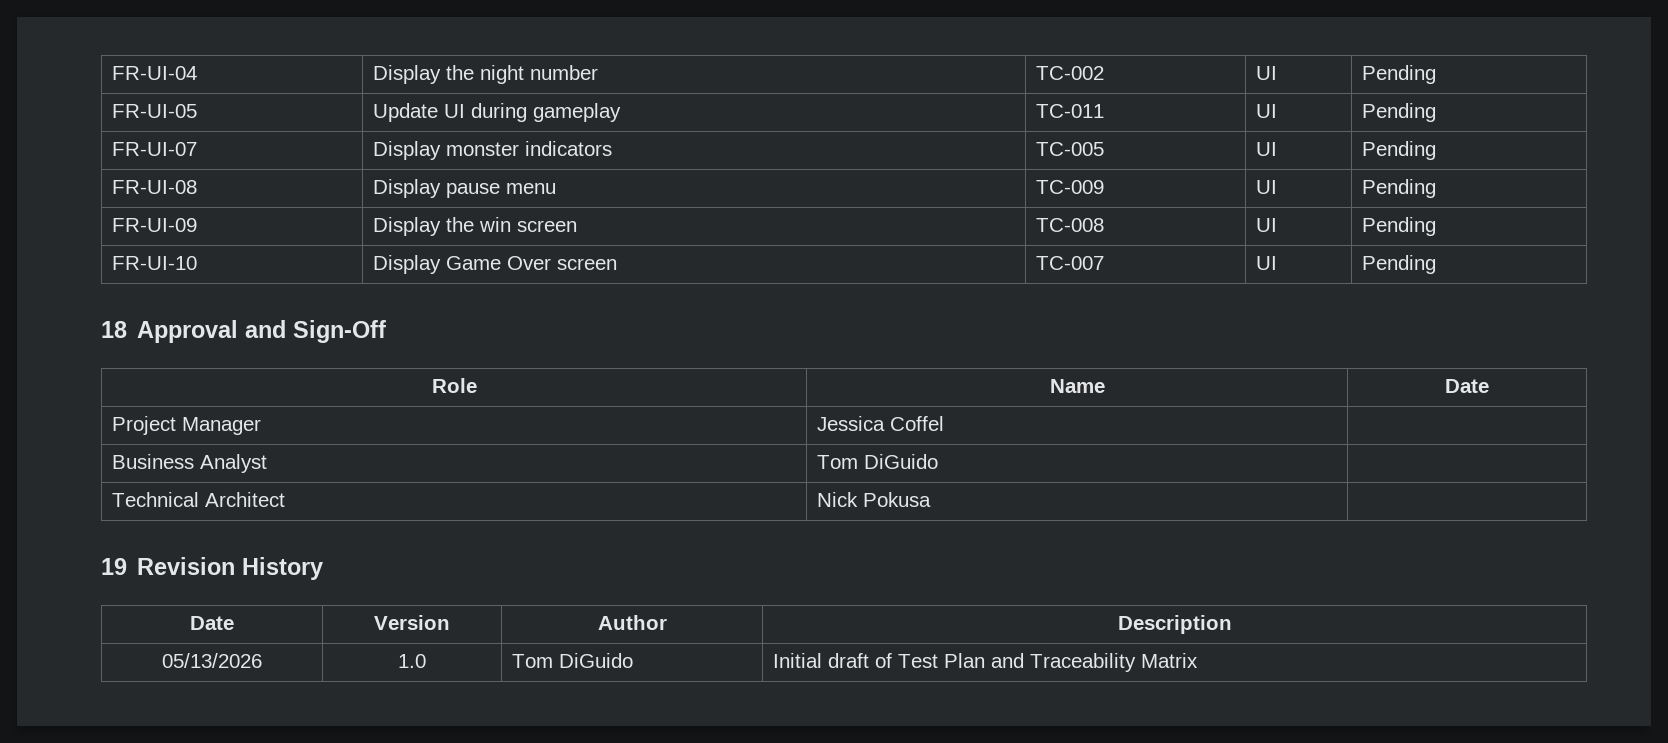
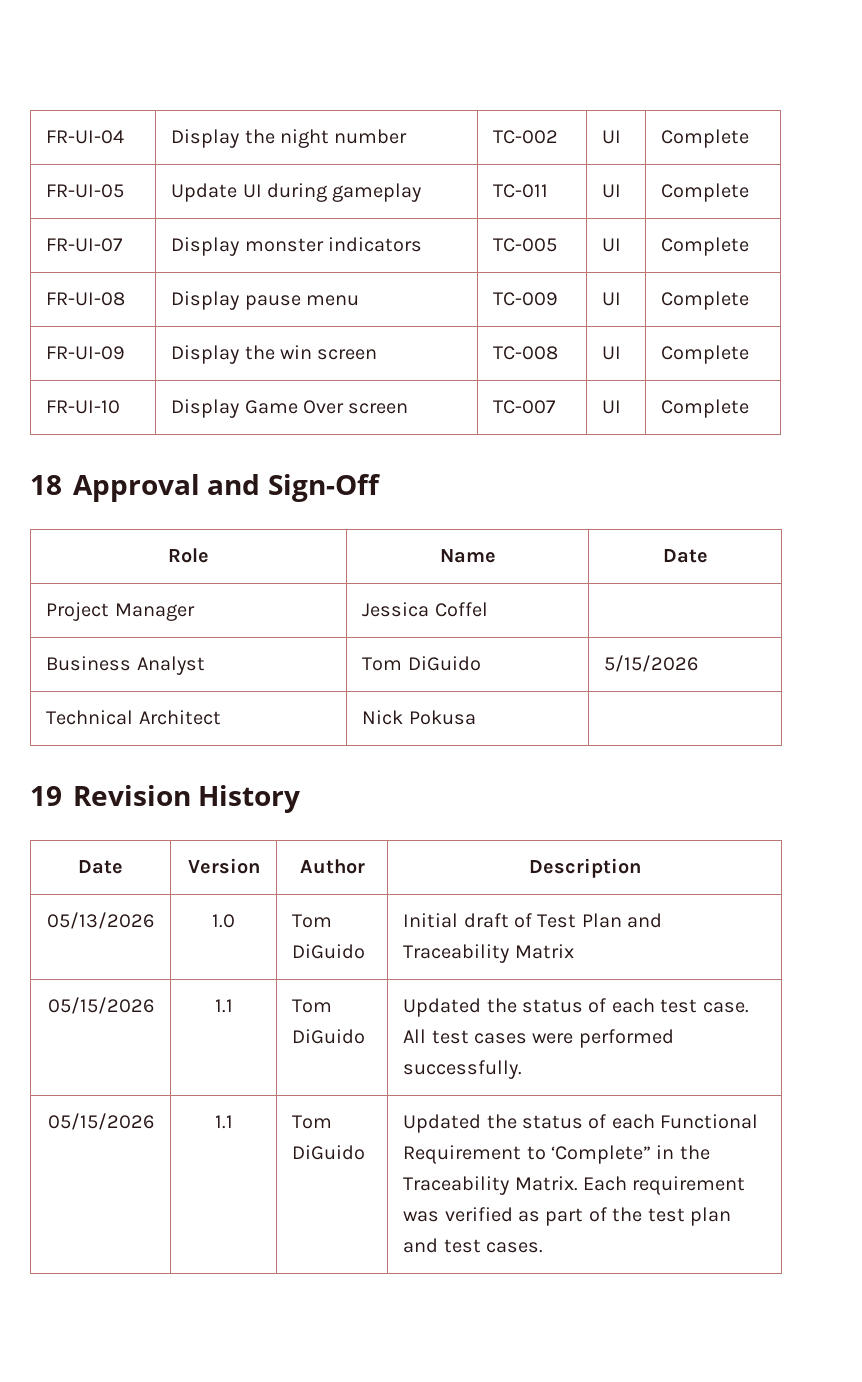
[1361,65,1436,84] Pending -> [661,129,750,148] Complete
[1361,103,1436,122] Pending -> [661,183,750,202] Complete
[1361,141,1436,160] Pending -> [661,237,750,256] Complete
[1361,179,1436,198] Pending -> [661,291,750,310] Complete
[1361,217,1436,236] Pending -> [661,345,750,364] Complete
[1361,255,1436,274] Pending -> [661,399,750,418] Complete
(938, 461) none -> [604,655,699,672] 5/15/2026
(1198, 660) none -> [47,997,154,1014] [214,999,233,1013] [292,999,333,1013] [292,1029,366,1044] [403,998,749,1017] [403,1029,674,1048] [403,1060,523,1079] [47,1113,154,1130] [214,1115,233,1129] [292,1115,333,1129] [292,1145,366,1160] [403,1114,759,1133] [403,1145,710,1164] [403,1176,746,1195] [403,1207,732,1226] [403,1238,544,1253] // 05/15/2026 | 1.1 | Tom DiGuido | Updated the status of each test case. All test cases were performed successfully. // 05/15/2026 | 1.1 | Tom DiGuido | Updated the status of each Functional Requirement to ‘Complete” in the Traceability Matrix. Each requirement was verified as part of the test plan and test cases.

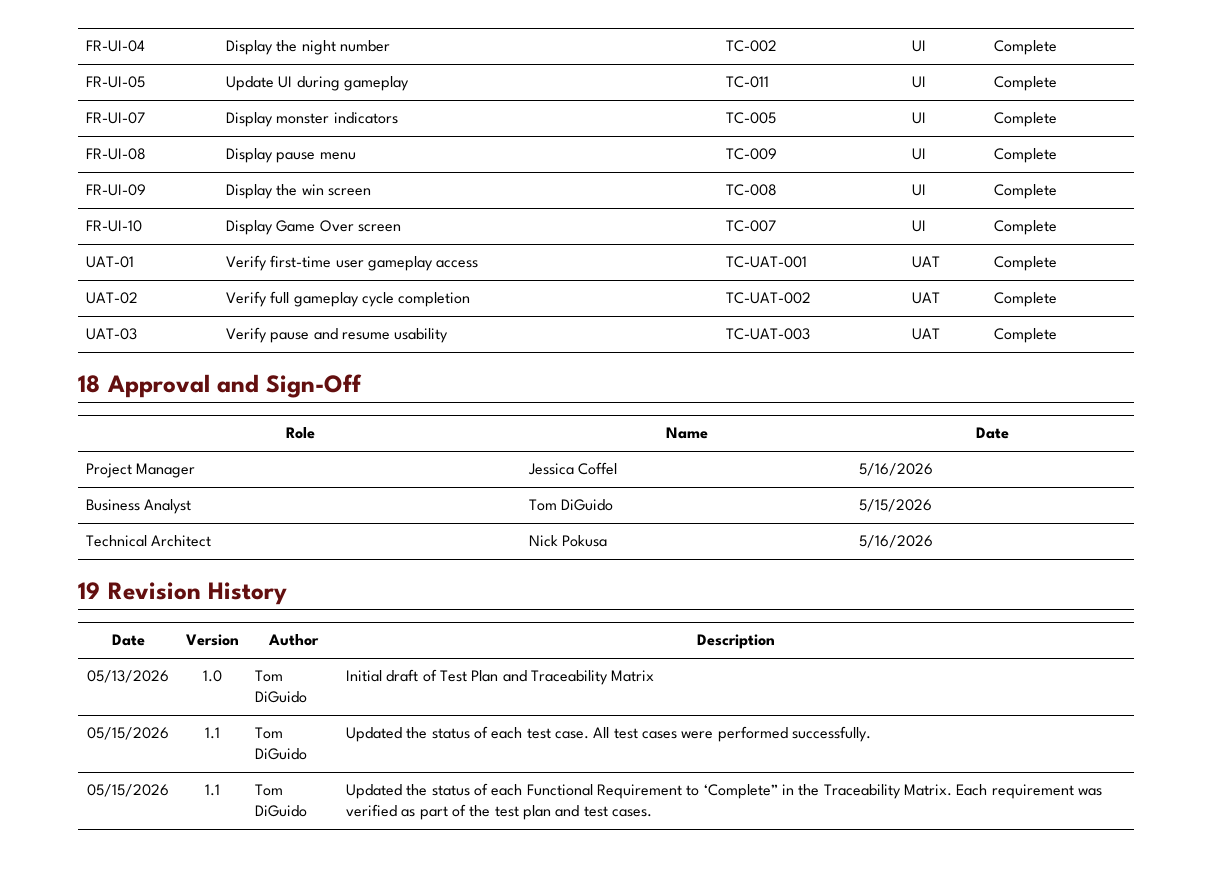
(750, 408) none -> [86,256,135,268] [226,255,479,271] [726,256,808,268] [912,256,941,268] [994,256,1058,271] [86,292,139,304] [226,291,471,307] [726,292,812,304] [912,292,941,304] [994,292,1058,307] [86,328,138,340] [226,327,449,343] [726,328,811,340] [912,328,941,340] [994,328,1058,343] // UAT-01 | Verify first-time user gameplay access | TC-UAT-001 | UAT | Complete // UAT-02 | Verify full gameplay cycle completion | TC-UAT-002 | UAT | Complete // UAT-03 | Verify pause and resume usability | TC-UAT-003 | UAT | Complete
(488, 609) none -> [859,463,934,476] 5/16/2026
(476, 717) none -> [859,535,934,548] 5/16/2026

